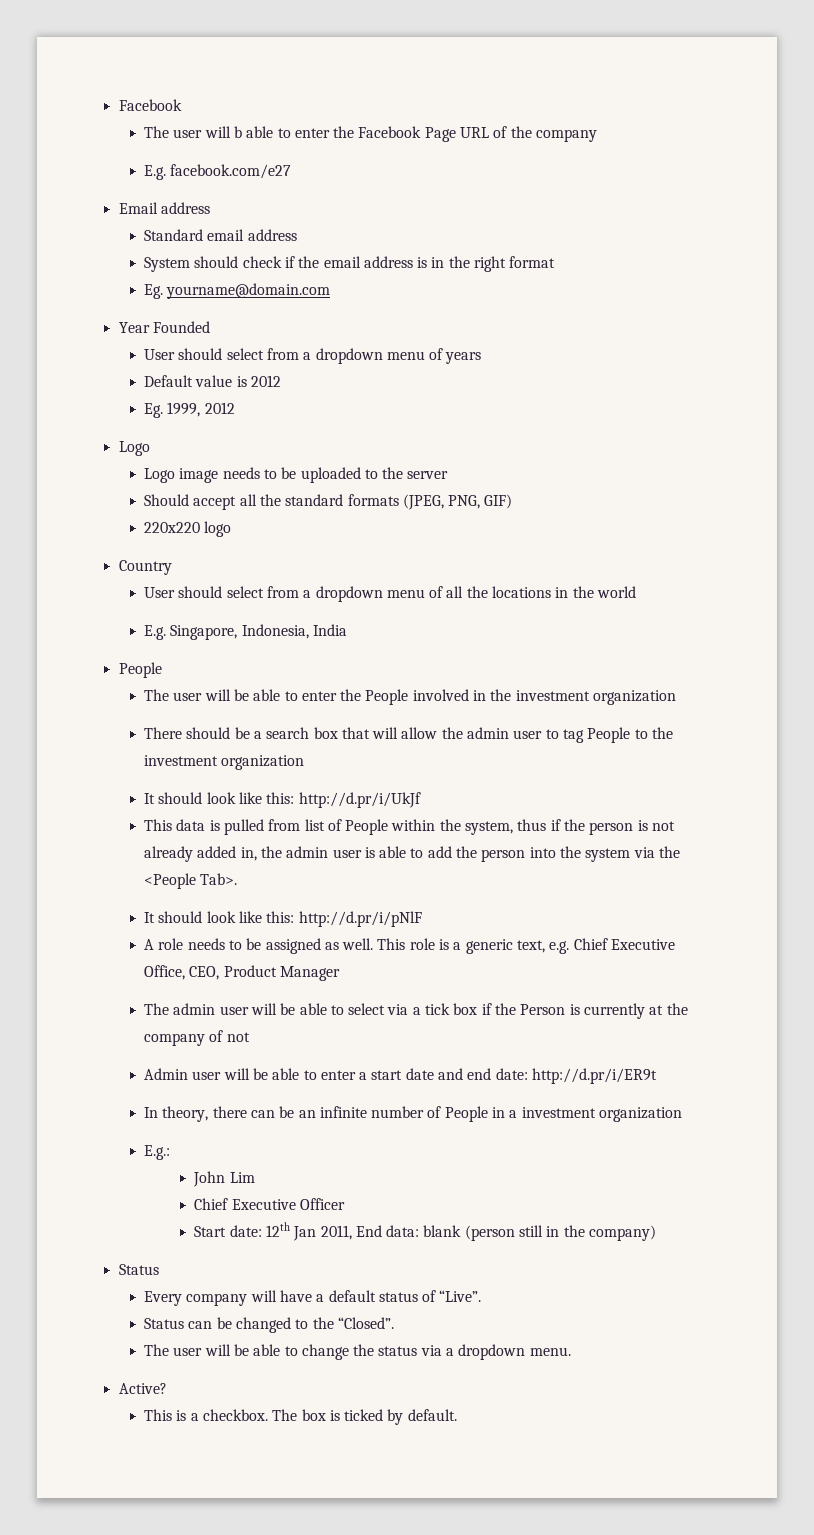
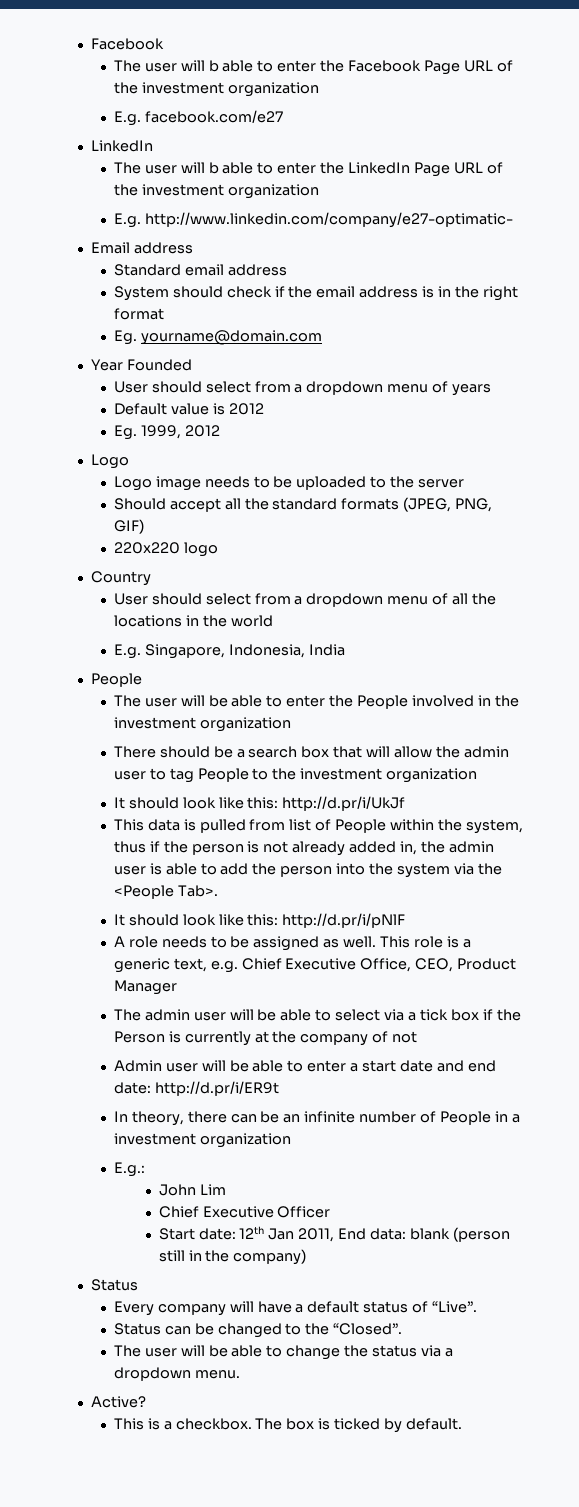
[536,129,598,142] company -> [141,82,319,97] investment organization
(292, 171) none -> [91,140,154,152] [113,162,503,177] [113,184,319,199] [113,212,513,228] // LinkedIn // The user will b able to enter the LinkedIn Page URL of the investment organization // E.g. http://www.linkedin.com/company/e27-optimatic-

